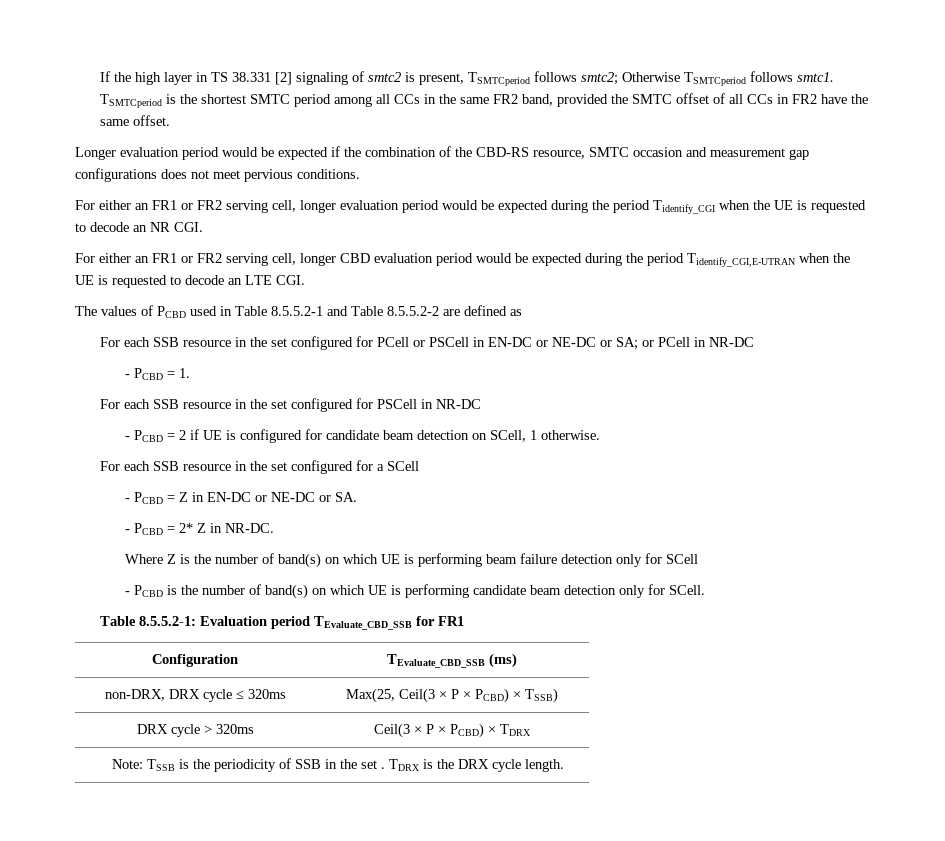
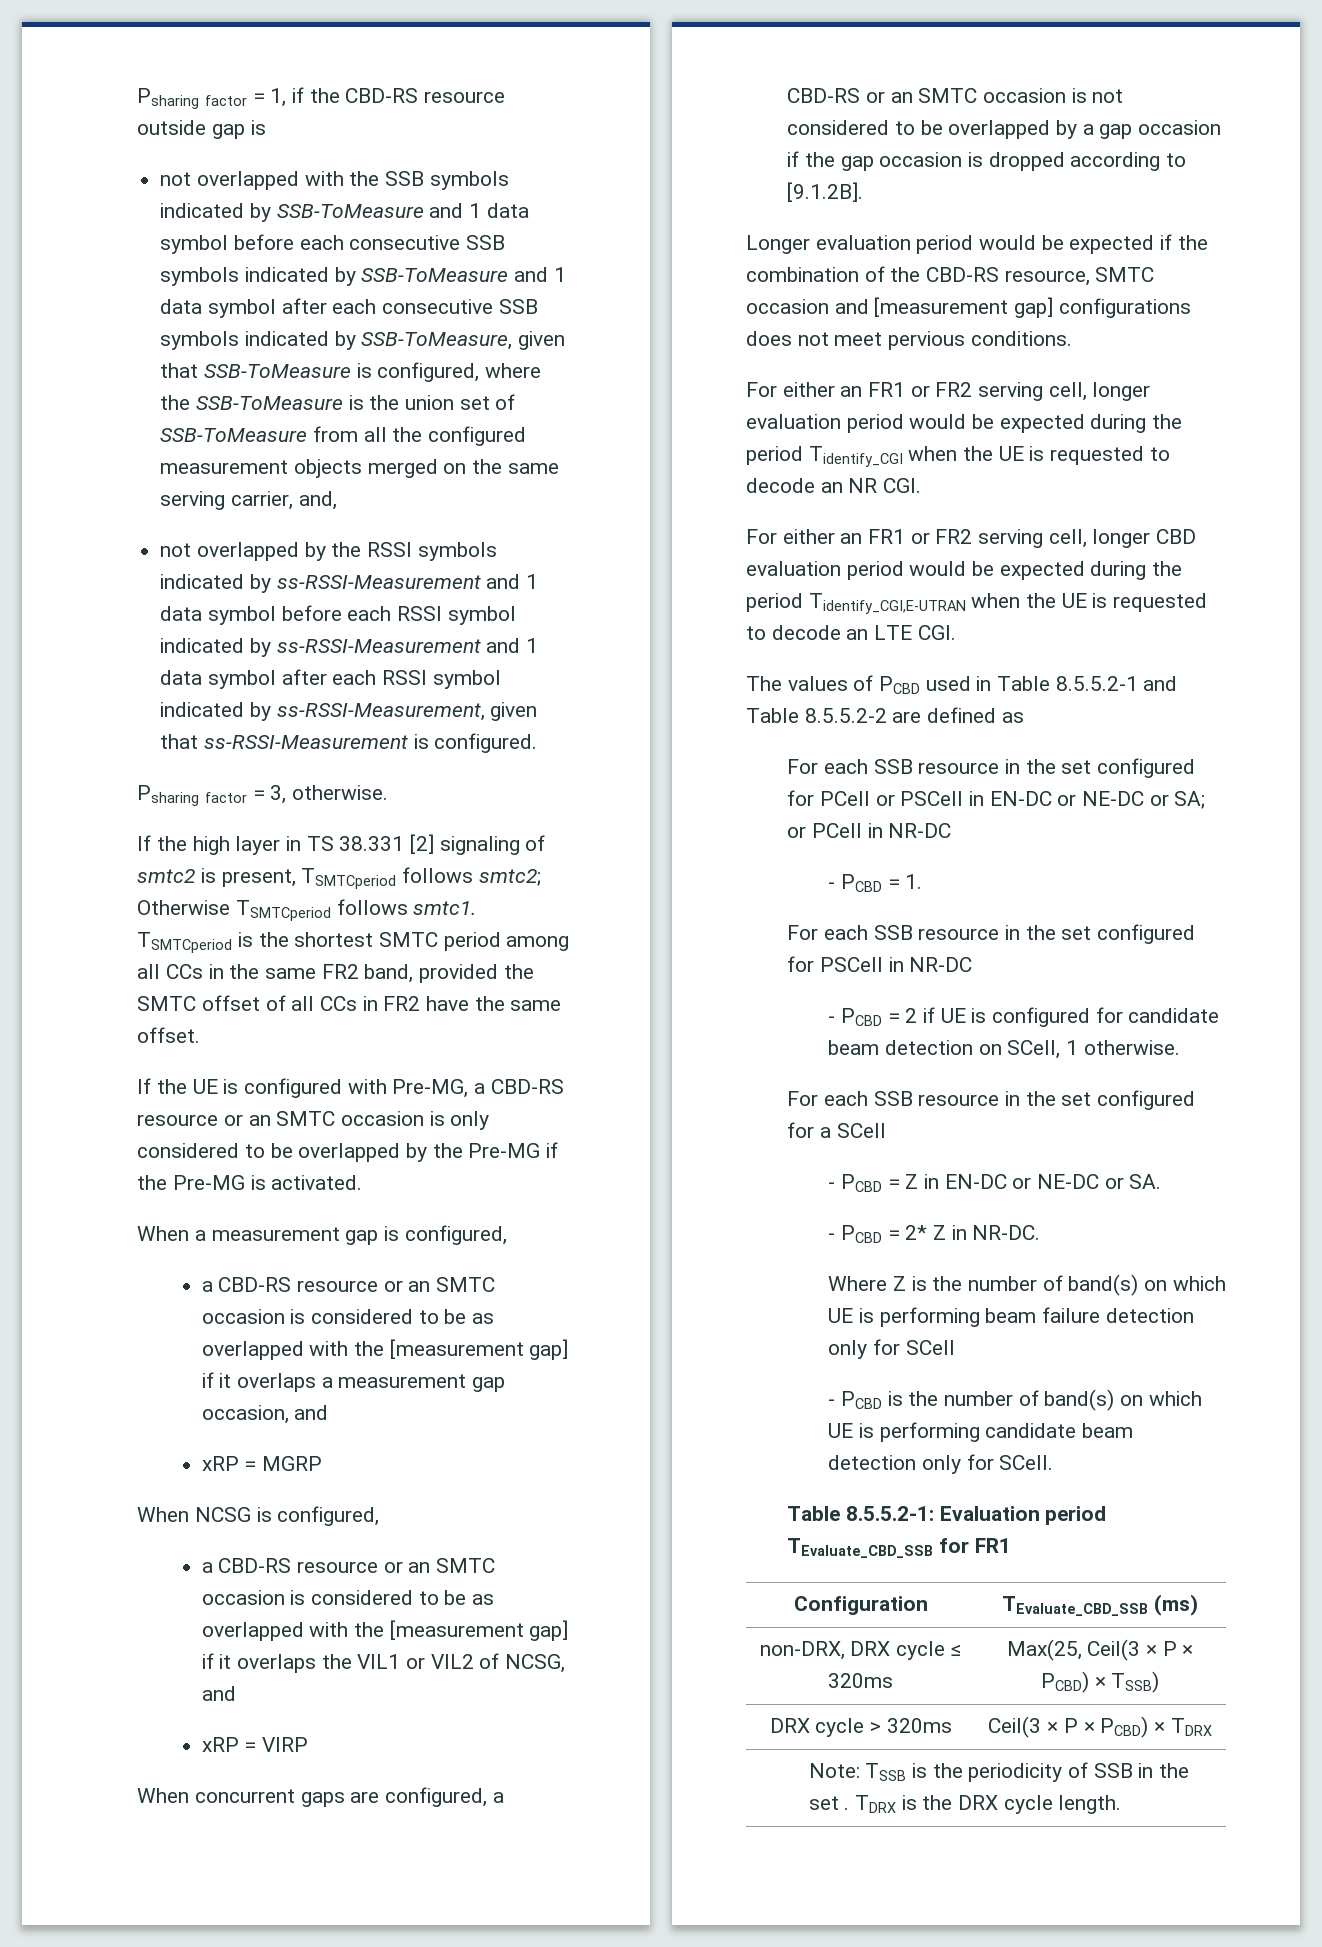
(100, 76) none -> [137,87,505,109] [137,120,266,139] [160,171,509,190] [160,203,529,222] [160,234,505,254] [160,267,566,286] [160,298,538,318] [160,331,565,350] [160,362,541,382] [160,394,516,410] [160,426,526,446] [160,459,559,478] [160,491,337,510] [160,542,497,561] [160,574,538,593] [160,605,516,625] [160,638,538,657] [160,669,501,689] [160,702,538,721] [160,733,538,753] [137,785,388,806] Psharing factor = 1, if the CBD-RS resource outside gap is // not overlapped with the SSB symbols indicated by SSB-ToMeasure and 1 data symbol before each consecutive SSB symbols indicated by SSB-ToMeasure and 1 data symbol after each consecutive SSB symbols indicated by SSB-ToMeasure, given that SSB-ToMeasure is configured, where the SSB-ToMeasure is the union set of SSB-ToMeasure from all the configured measurement objects merged on the same serving carrier, and, // not overlapped by the RSSI symbols indicated by ss-RSSI-Measurement and 1 data symbol before each RSSI symbol indicated by ss-RSSI-Measurement and 1 data symbol after each RSSI symbol indicated by ss-RSSI-Measurement, given that ss-RSSI-Measurement is configured. // Psharing factor = 3, otherwise. //
(171, 120) none -> [137,1078,564,1098] [137,1111,490,1130] [137,1142,558,1162] [137,1175,363,1190] [137,1225,507,1245] [201,1277,495,1292] [201,1309,494,1324] [201,1339,569,1360] [201,1372,505,1392] [201,1405,329,1424] [201,1456,322,1471] [137,1506,380,1526] [201,1558,495,1573] [201,1590,494,1605] [201,1620,569,1641] [201,1653,565,1673] [201,1686,236,1701] [201,1737,308,1752] [137,1787,504,1807] [787,88,1124,103] [787,120,1221,139] [787,151,1186,171] [787,182,864,202] // If the UE is configured with Pre-MG, a CBD-RS resource or an SMTC occasion is only considered to be overlapped by the Pre-MG if the Pre-MG is activated. // When a measurement gap is configured, // a CBD-RS resource or an SMTC occasion is considered to be as overlapped with the [measurement gap] if it overlaps a measurement gap occasion, and // xRP = MGRP // When NCSG is configured, // a CBD-RS resource or an SMTC occasion is considered to be as overlapped with the [measurement gap] if it overlaps the VIL1 or VIL2 of NCSG, and // xRP = VIRP // When concurrent gaps are configured, a CBD-RS or an SMTC occasion is not considered to be overlapped by a gap occasion if the gap occasion is dropped according to [9.1.2B].
[710,148,809,160] measurement gap -> [874,297,1054,318] [measurement gap]

